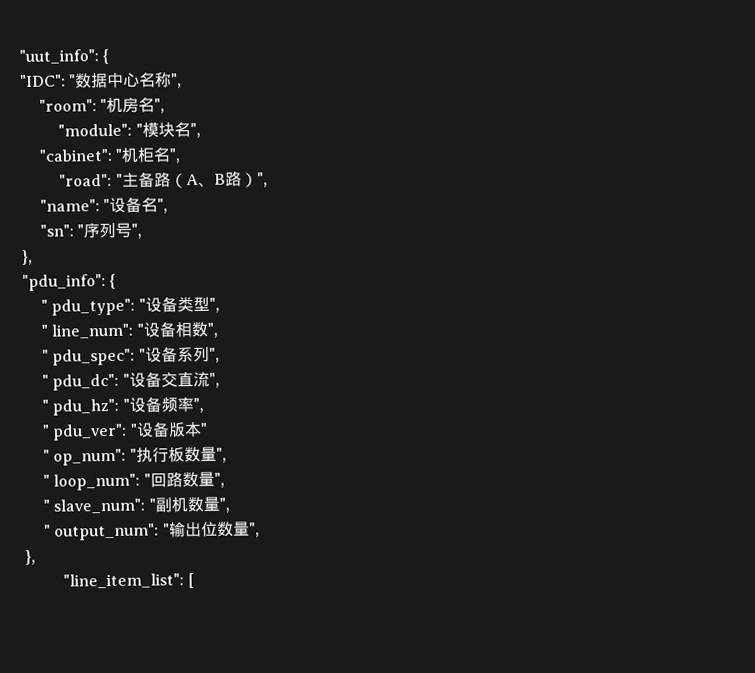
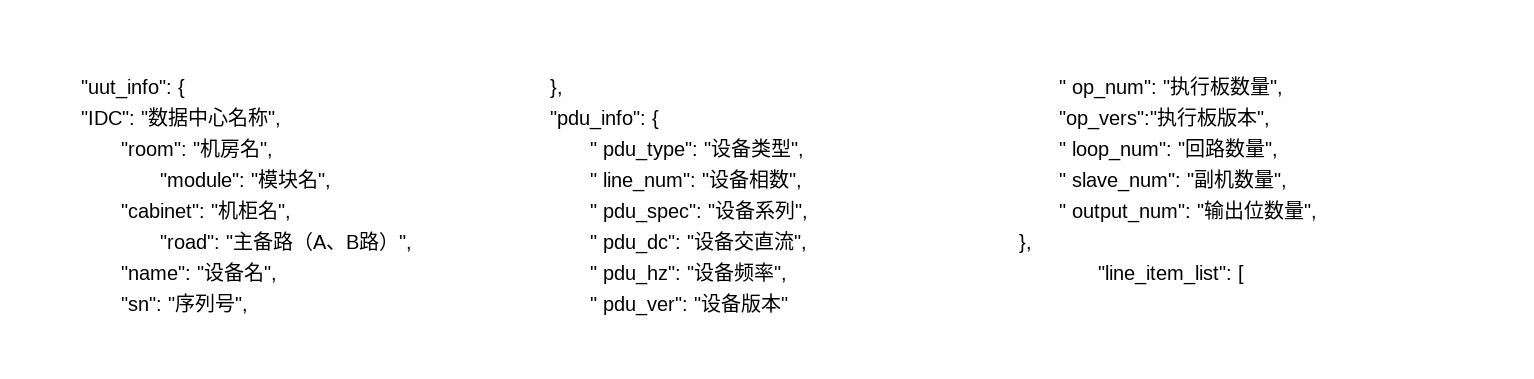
(227, 455) none -> [1058,107,1270,130] // "op_vers":"执行板版本",

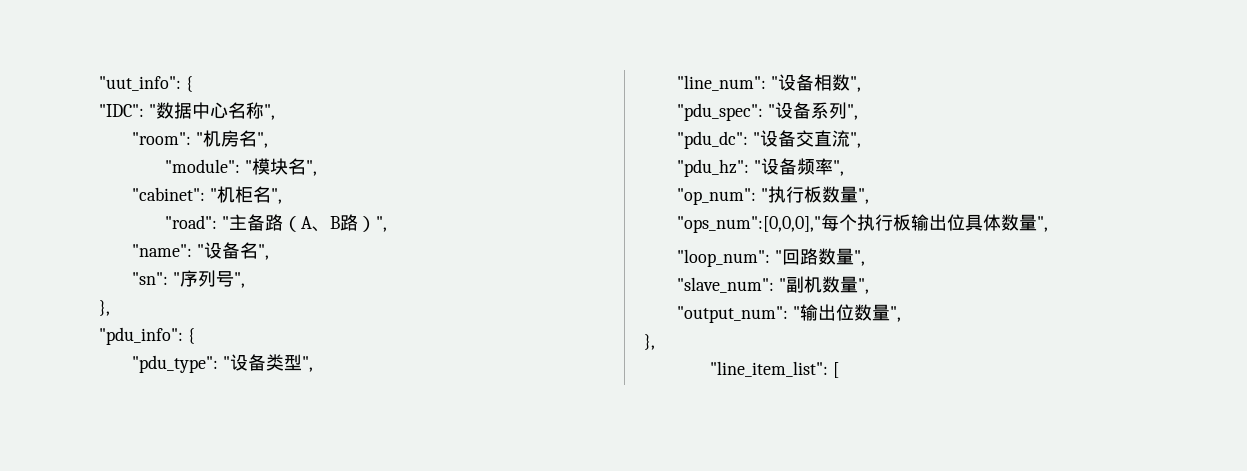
[589,141,698,161] " pdu_type": -> [132,355,219,373] "pdu_type":
[589,172,696,192] " line_num": -> [677,75,767,91] "line_num":
[589,203,702,223] " pdu_spec": -> [677,103,764,121] "pdu_spec":
[589,234,681,254] " pdu_dc": -> [677,131,749,149] "pdu_dc":
[589,265,681,285] " pdu_hz": -> [677,159,750,177] "pdu_hz":
[589,293,788,316] [1058,80,1157,99] " pdu_ver": "设备版本" // " op_num": -> [677,188,757,205] "op_num":
[1058,107,1270,130] [1058,141,1172,161] "op_vers":"执行板版本", // " loop_num": -> [677,214,1049,233] [677,249,771,267] "ops_num":[0,0,0],"每个执行板输出位具体数量", // "loop_num":
[1058,172,1181,192] " slave_num": -> [677,277,775,293] "slave_num":
[1058,204,1191,223] " output_num": -> [677,306,789,323] "output_num":

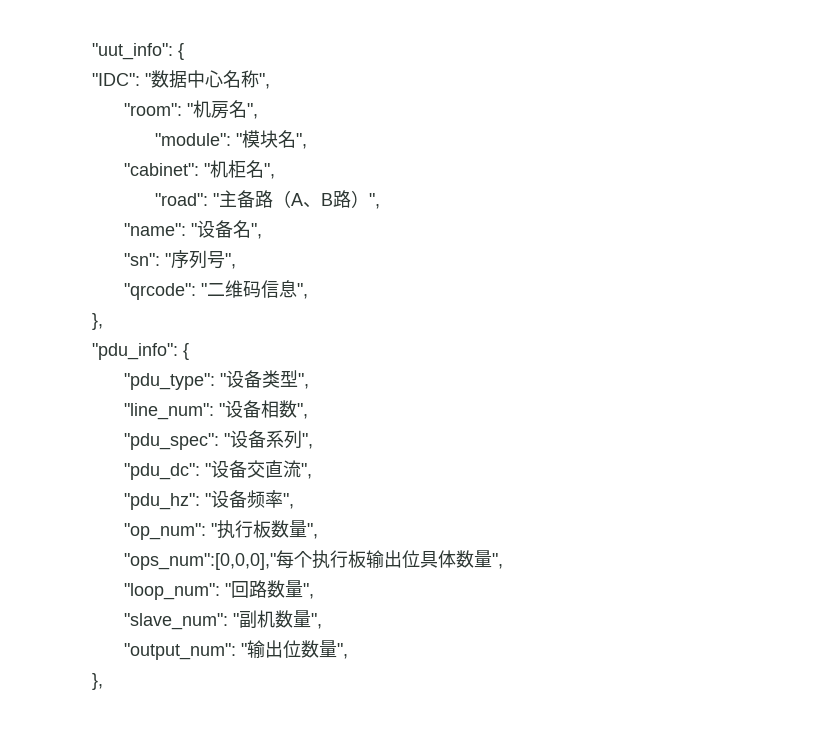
(245, 280) none -> [123,280,308,300] // "qrcode": "二维码信息",
[710,361,839,378] // "line_item_list": [ -> (103, 681) none

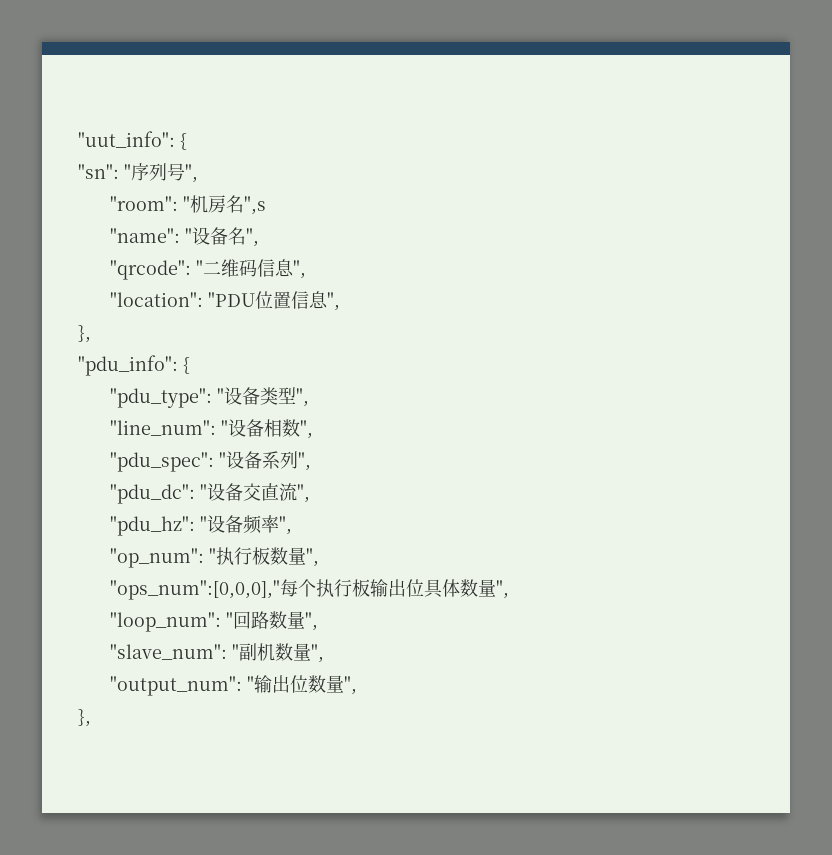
[92,70,259,88] "IDC": "数据中心名称 -> [78,163,185,181] "sn": "序列号
[246,103,258,119] [155,130,308,149] [123,160,275,179] [155,190,381,209] ", // "module": "模块名", // "cabinet": "机柜名", // "road": "主备路（A、B路）", -> [244,196,267,215] ",s
[123,250,236,269] // "sn": "序列号", -> (260, 237) none
(308, 291) none -> [110,291,341,311] // "location": "PDU位置信息",

